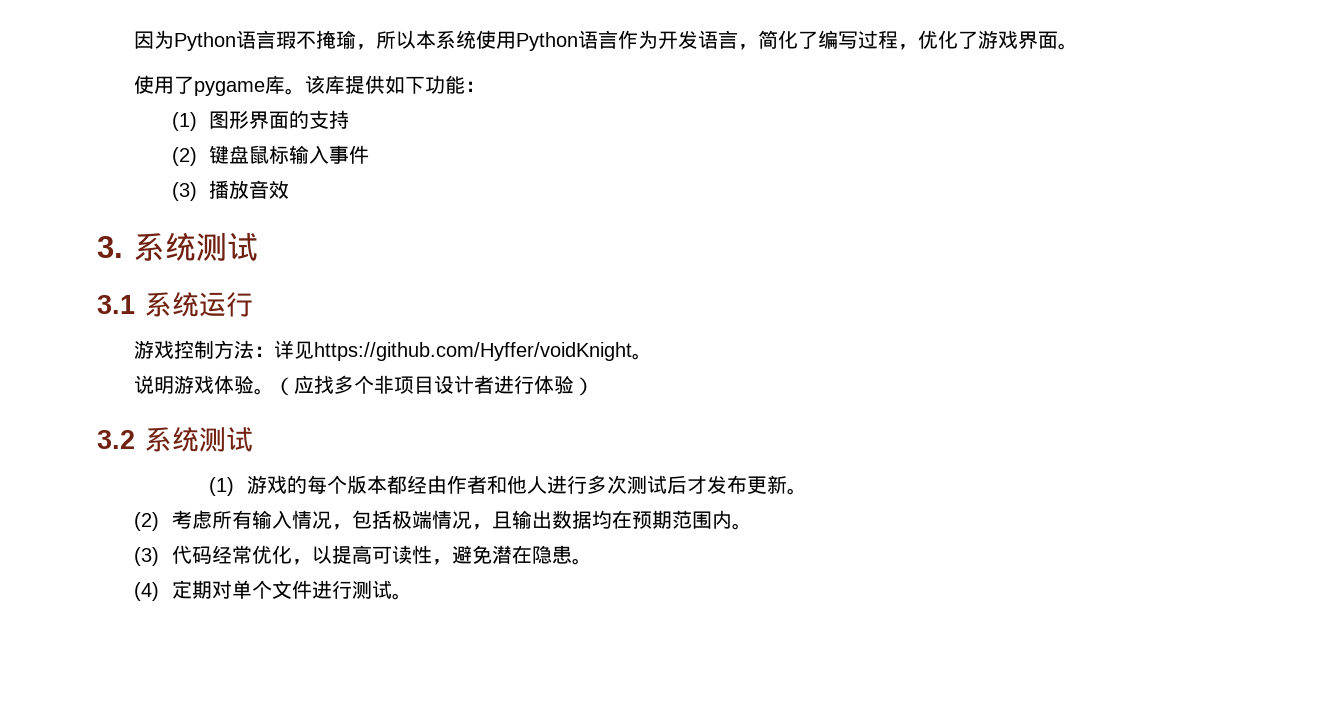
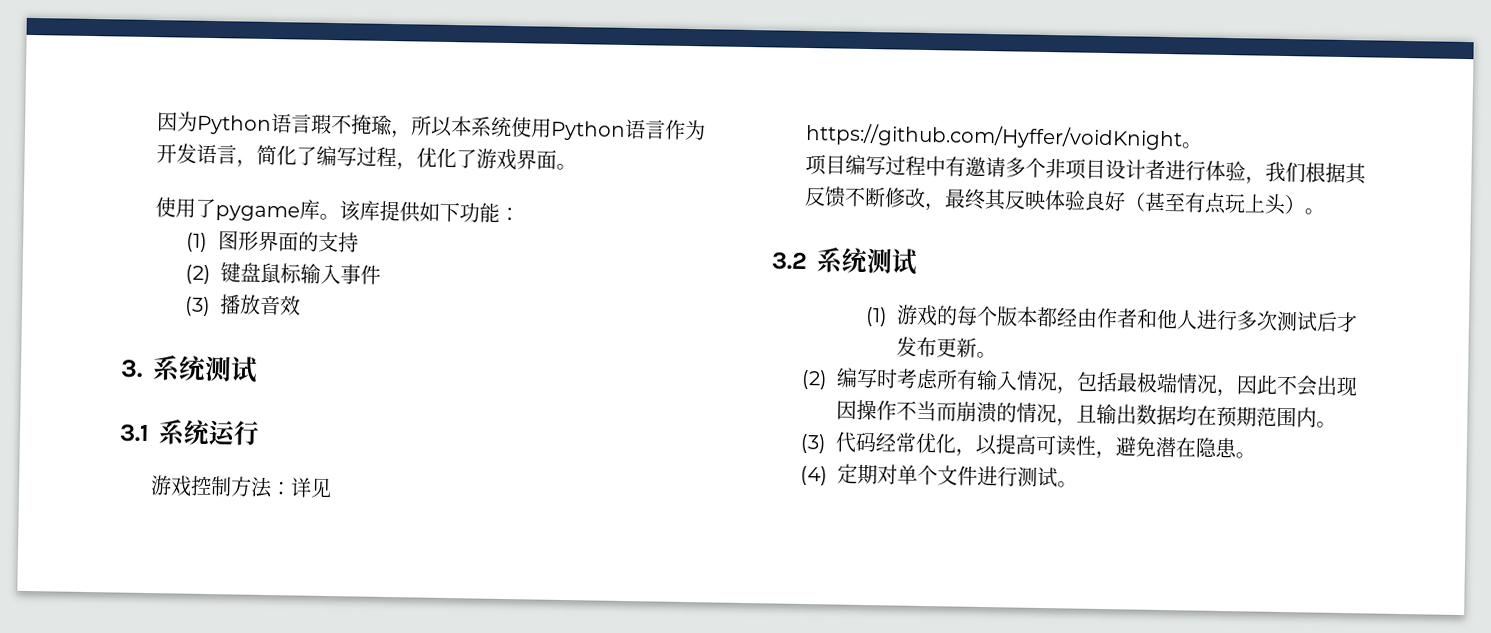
[134,375,335,396] 说明游戏体验。（应找 -> [804,153,1006,178] 项目编写过程中有邀请
(575, 385) none -> [1244,161,1367,185] [803,186,1287,216] ，我们根据其反馈不断修改，最终其反映体验良好（甚至有点玩上头
(595, 386) none -> [1303,208,1325,215] 。
(160, 521) none -> [835,367,898,389] 编写时
(392, 519) none -> [1115,372,1138,393] 最
(492, 527) none -> [1235,374,1358,397] [835,399,1077,427] 因此不会出现因操作不当而崩溃的情况，

